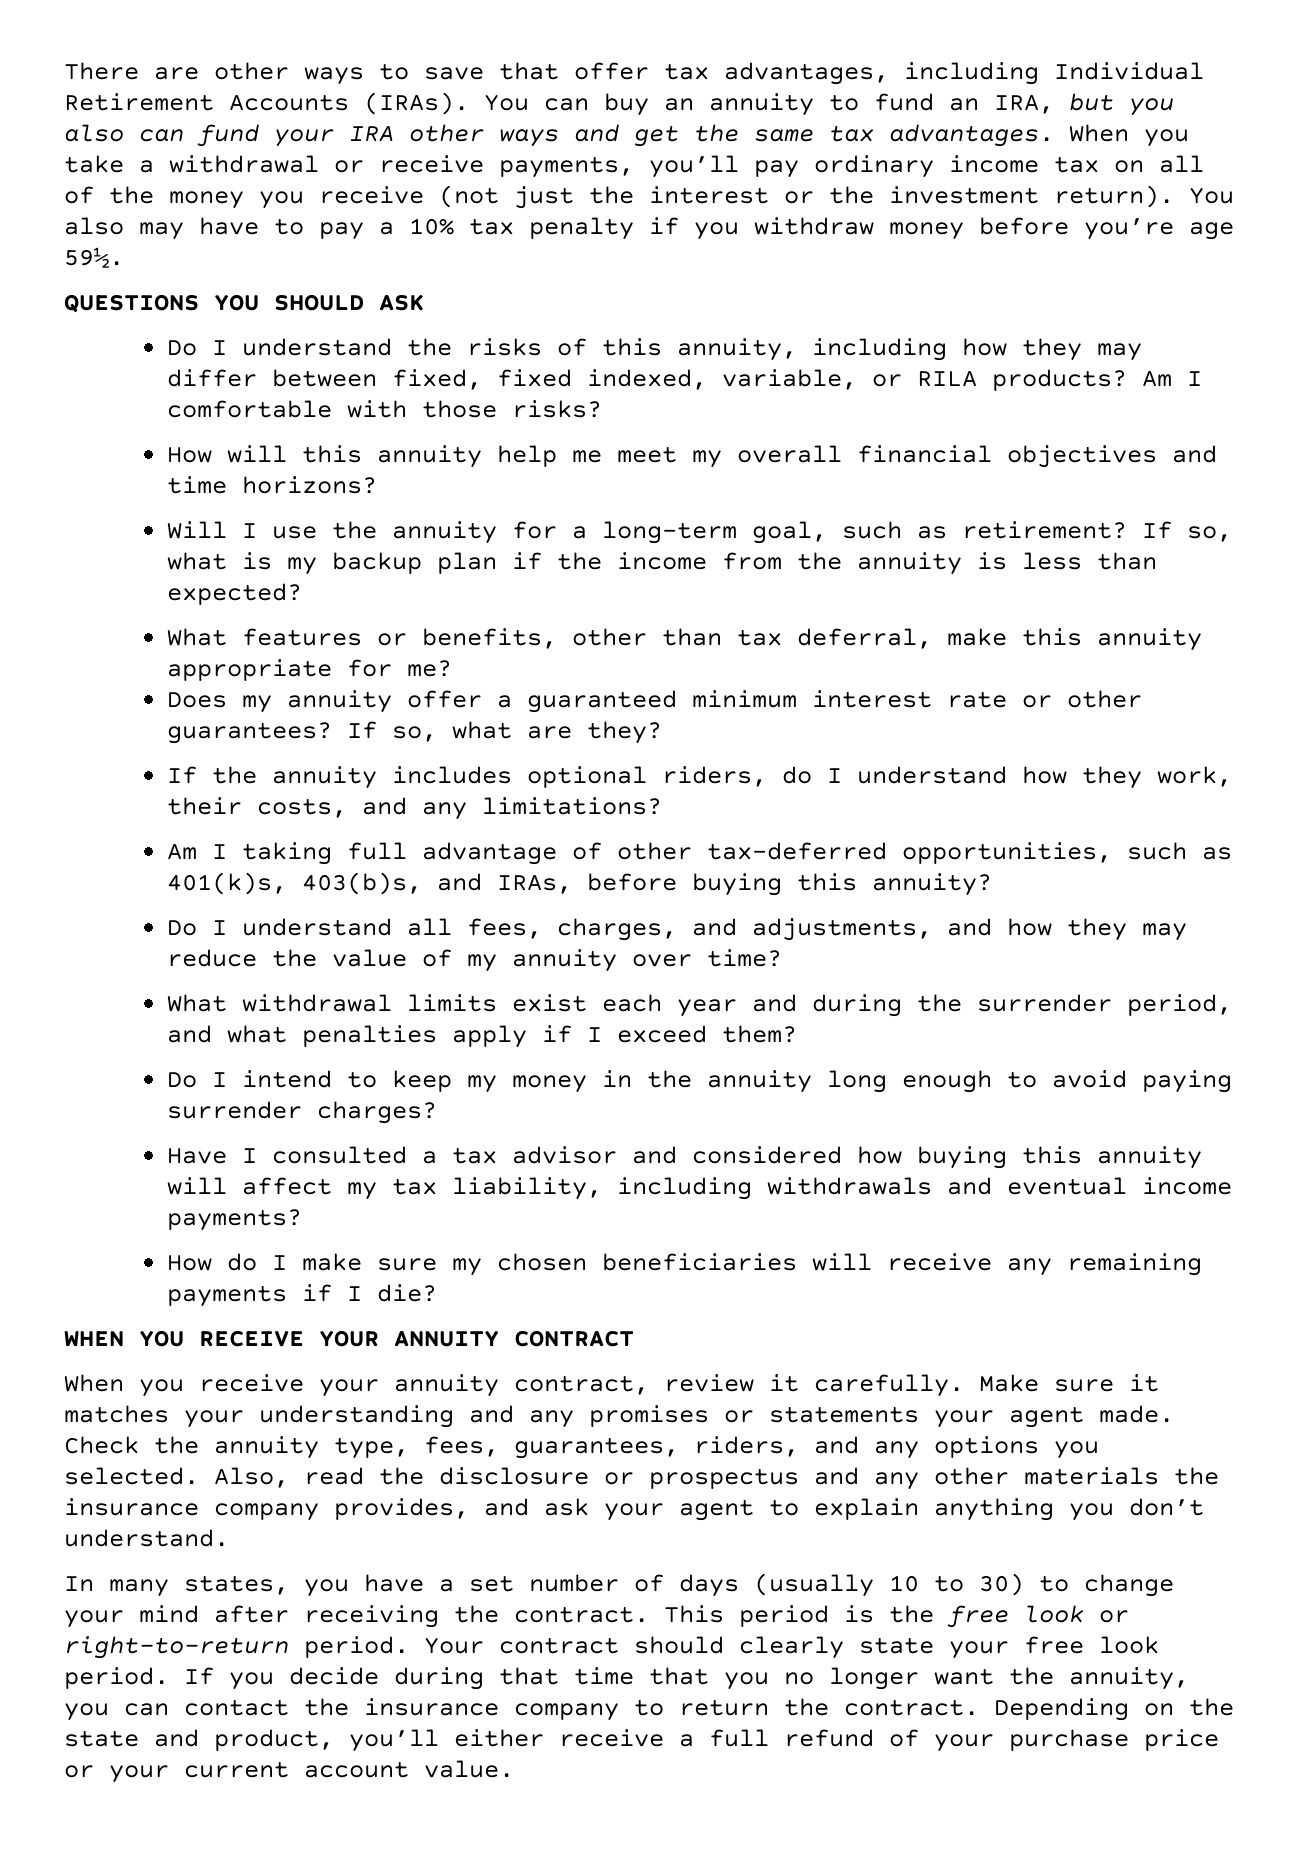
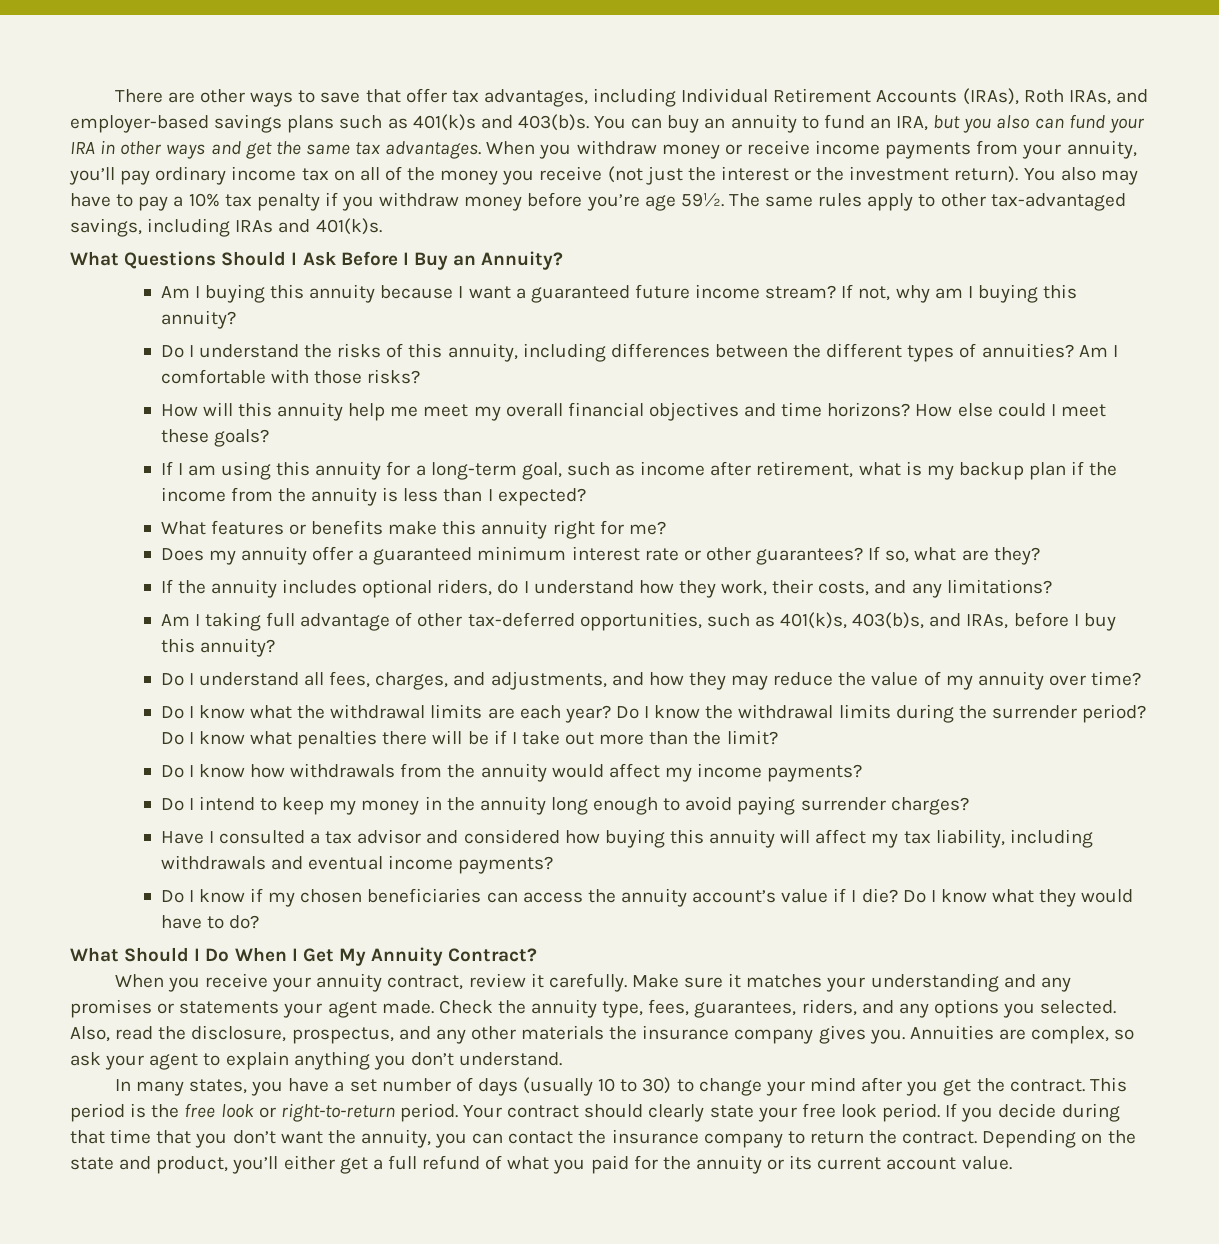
[364,92,469,115] (IRAs). -> [962,88,1148,105] [70,114,589,133] (IRAs), Roth IRAs, and employer-based savings plans such as 401(k)s and 403(b)s.
(394, 133) none -> [100,140,116,154] in
[64,155,634,178] take a withdrawal or receive payments, -> [576,140,1137,159] withdraw money or receive income payments from your annuity,
[64,294,424,313] // QUESTIONS YOU SHOULD ASK -> [728,193,1126,211] [70,218,382,237] [70,251,564,270] [160,284,1078,303] [160,310,236,329] The same rules apply to other tax-advantaged savings, including IRAs and 401(k)s. // What Questions Should I Ask Before I Buy an Annuity? // Am I buying this annuity because I want a guaranteed future income stream? If not, why am I buying this annuity?
[962,338,1143,361] [167,369,1128,391] how they may differ between fixed, fixed indexed, variable, or RILA products? -> [610,343,1074,362] differences between the different types of annuities?
[167,521,378,539] // Will I use the -> [915,403,1106,417] [160,429,269,447] [160,461,311,480] How else could I meet these goals? // If I am using this
[962,521,1233,542] retirement? If so, -> [640,461,854,478] income after retirement,
(1158, 561) none -> [487,489,493,501] I
[422,628,933,649] benefits, other than tax deferral, -> [311,520,384,535] benefits
[167,659,333,681] appropriate -> [552,520,595,539] right
[692,873,783,896] buying -> [1073,613,1116,631] I buy
[167,994,1233,1017] [167,1025,798,1048] What withdrawal limits exist each year and during the surrender period, and what penalties apply if I exceed them? -> [160,704,1147,723] [160,730,778,749] [160,763,863,782] Do I know what the withdrawal limits are each year? Do I know the withdrawal limits during the surrender period? Do I know what penalties there will be if I take out more than the limit? // Do I know how withdrawals from the annuity would affect my income payments?
[167,1253,1203,1276] [167,1284,438,1307] [64,1330,634,1347] How do I make sure my chosen beneficiaries will receive any remaining payments if I die? // WHEN YOU RECEIVE YOUR ANNUITY CONTRACT -> [160,888,1134,907] [160,915,259,929] [70,947,538,966] Do I know if my chosen beneficiaries can access the annuity account’s value if I die? Do I know what they would have to do? // What Should I Do When I Get My Annuity Contract?
[439,1467,799,1489] disclosure or prospectus -> [191,1025,394,1044] disclosure, prospectus,
[334,1498,529,1520] provides, and -> [818,1025,1135,1044] gives you. Annuities are complex, so
[304,1605,439,1628] receiving -> [906,1079,972,1096] you get
[784,1667,919,1690] no longer -> [232,1130,276,1144] don’t
[559,1729,664,1747] receive -> [339,1157,368,1174] get
[934,1729,1219,1752] [64,1765,169,1783] your purchase price or your -> [507,1155,813,1174] what you paid for the annuity or its

